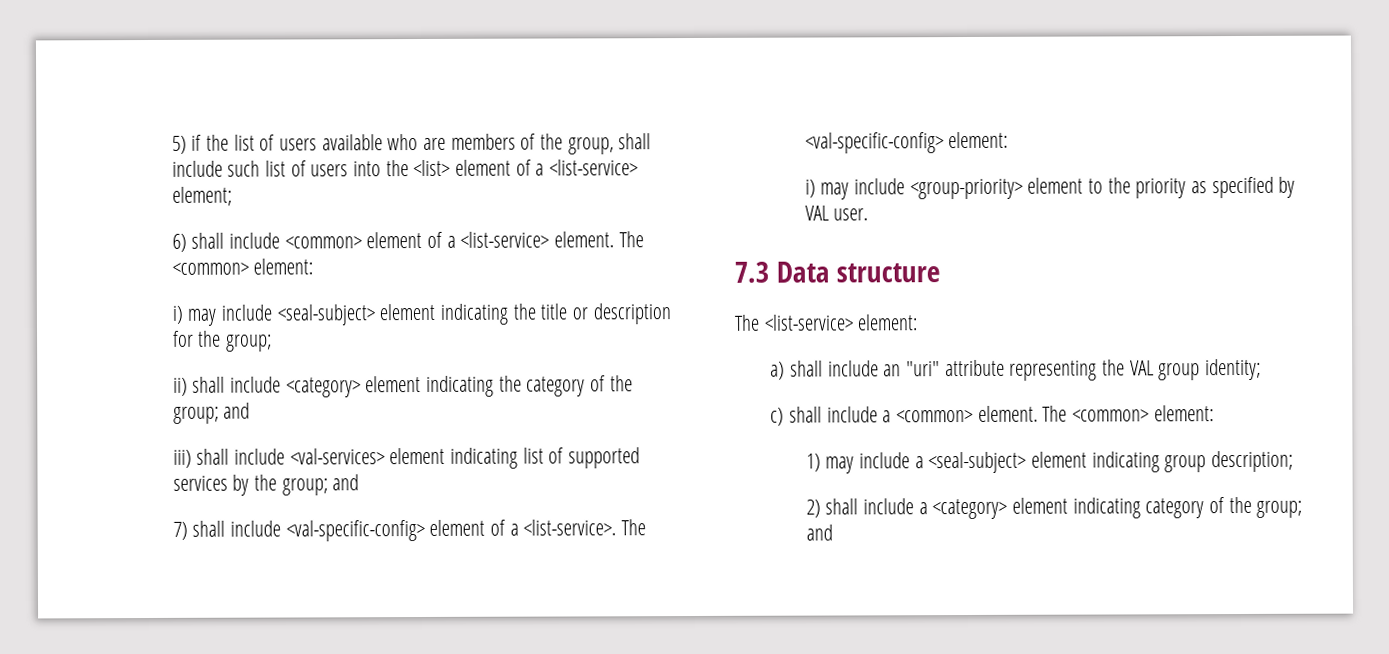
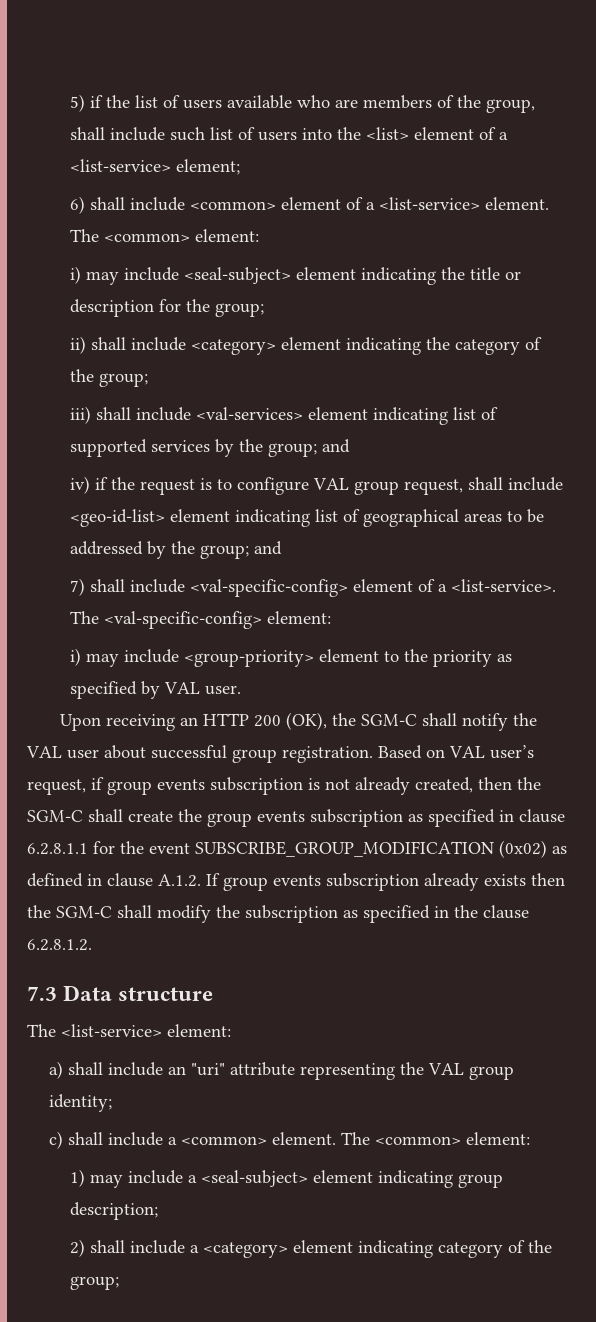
[223,402,251,419] and -> (149, 380) none
(360, 482) none -> [70,476,564,495] [70,509,545,527] [70,541,283,559] // iv) if the request is to configure VAL group request, shall include <geo-id-list> element indicating list of geographical areas to be addressed by the group; and
(869, 214) none -> [60,712,538,731] [26,745,534,763] [27,777,541,795] [27,809,565,827] [27,840,567,858] [27,873,565,891] [27,905,529,923] [27,939,92,951] // Upon receiving an HTTP 200 (OK), the SGM-C shall notify the VAL user about successful group registration. Based on VAL user’s request, if group events subscription is not already created, then the SGM-C shall create the group events subscription as specified in clause 6.2.8.1.1 for the event SUBSCRIBE_GROUP_MODIFICATION (0x02) as defined in clause A.1.2. If group events subscription already exists then the SGM-C shall modify the subscription as specified in the clause 6.2.8.1.2.
[805,524,833,541] and -> (120, 1283) none

